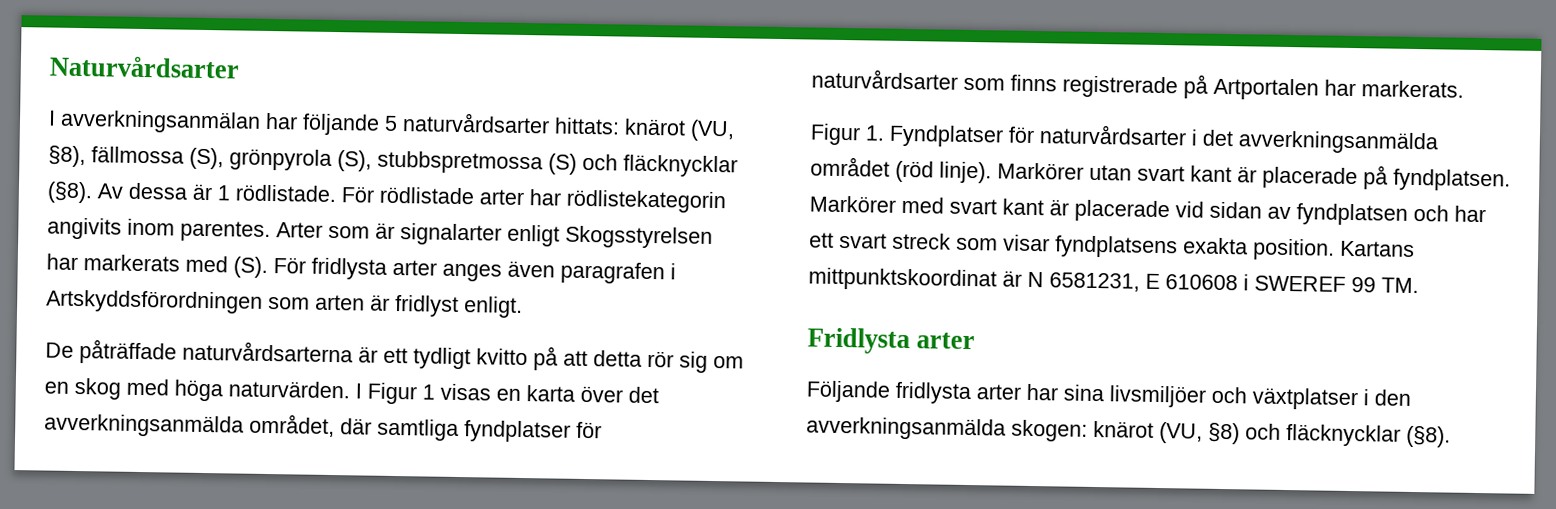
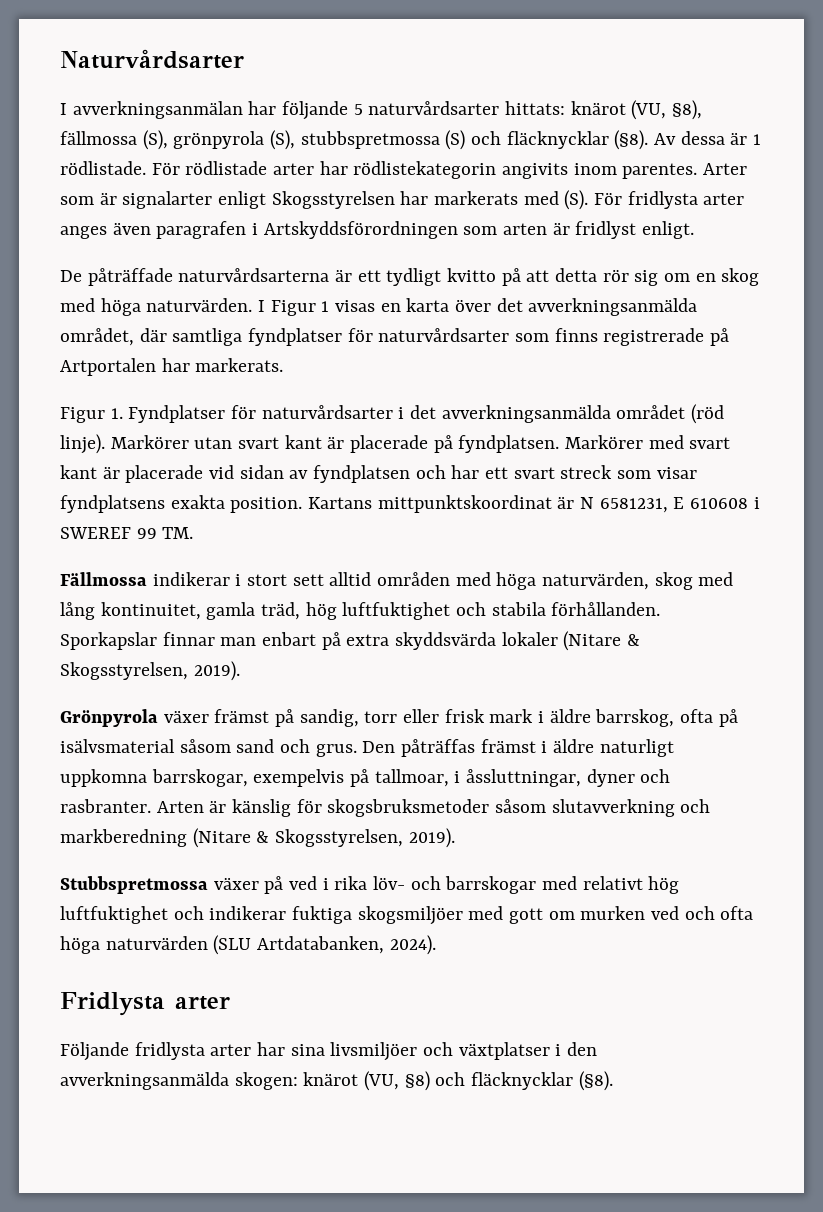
(1419, 285) none -> [60,572,734,590] [60,602,661,620] [60,631,641,651] [60,661,240,681] [60,709,738,727] [60,739,674,757] [60,769,671,787] [60,799,711,817] [60,828,455,848] [60,876,680,894] [60,906,754,925] [60,935,436,955] // Fällmossa indikerar i stort sett alltid områden med höga naturvärden, skog med lång kontinuitet, gamla träd, hög luftfuktighet och stabila förhållanden. Sporkapslar finnar man enbart på extra skyddsvärda lokaler (Nitare & Skogsstyrelsen, 2019). // Grönpyrola växer främst på sandig, torr eller frisk mark i äldre barrskog, ofta på isälvsmaterial såsom sand och grus. Den påträffas främst i äldre naturligt uppkomna barrskogar, exempelvis på tallmoar, i åssluttningar, dyner och rasbranter. Arten är känslig för skogsbruksmetoder såsom slutavverkning och markberedning (Nitare & Skogsstyrelsen, 2019). // Stubbspretmossa växer på ved i rika löv- och barrskogar med relativt hög luftfuktighet och indikerar fuktiga skogsmiljöer med gott om murken ved och ofta höga naturvärden (SLU Artdatabanken, 2024).

